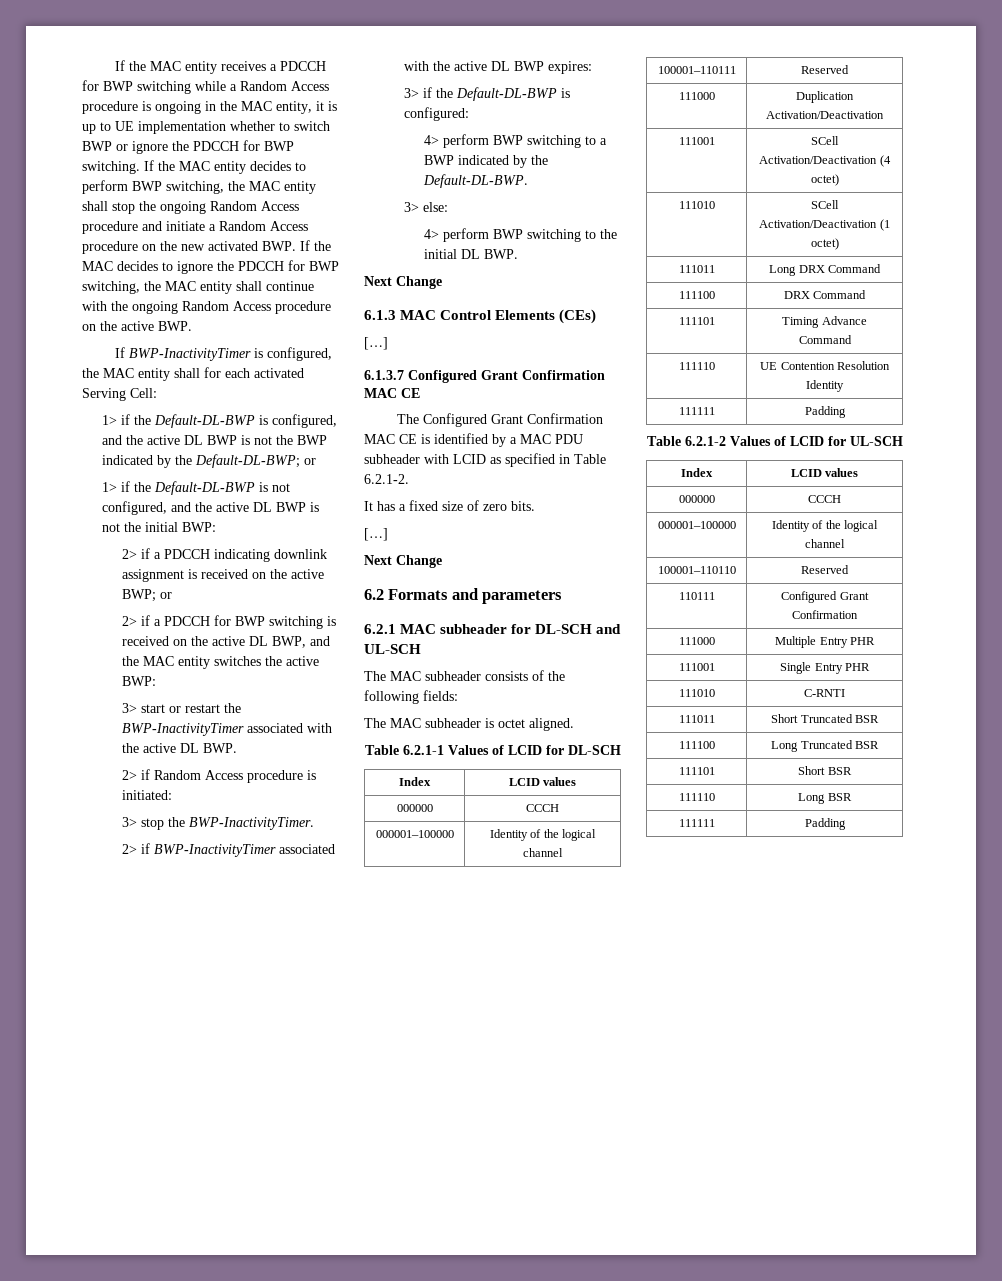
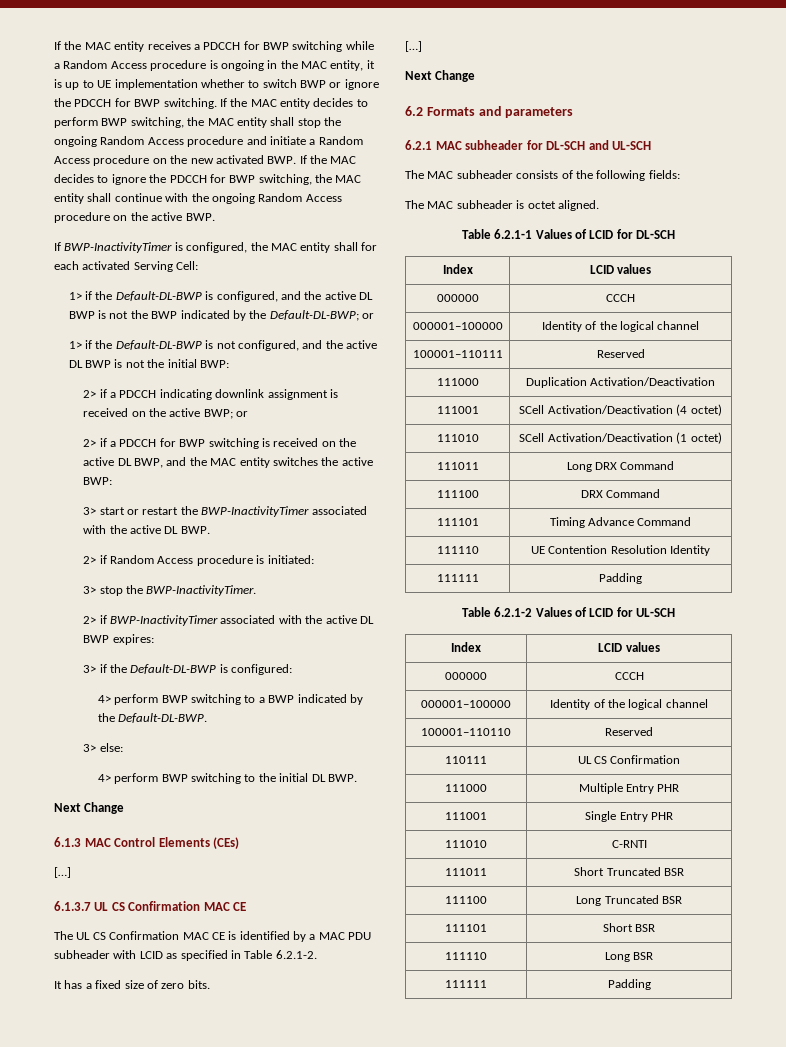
[408,370,518,383] Configured Grant -> [94,902,125,911] UL CS
[423,413,524,427] Configured Grant -> [76,932,106,940] UL CS
[781,591,869,603] Configured Grant -> [577,756,607,764] UL CS

